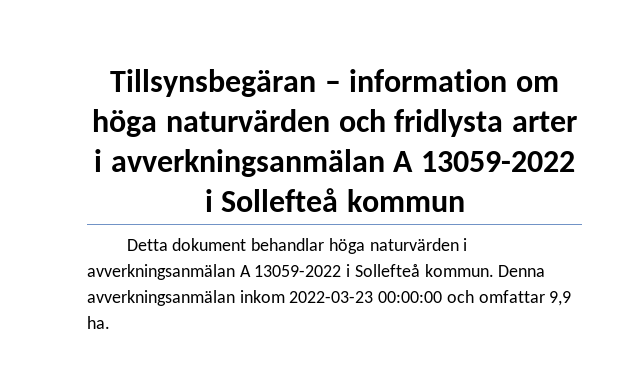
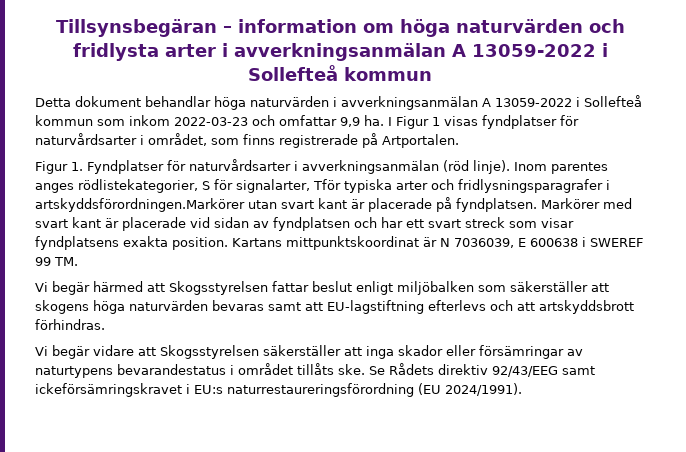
[424,264,546,277] [87,290,235,306] kommun. Denna avverkningsanmälan -> [35,115,125,126] kommun som
[378,291,443,303] 00:00:00 -> (248, 121) none
(110, 322) none -> [388,115,579,129] [35,133,459,148] [35,159,608,174] [35,179,610,193] [35,197,632,212] [35,217,574,231] [35,236,643,250] [35,257,78,266] [35,281,609,295] [35,300,634,314] [35,319,105,330] [35,345,583,359] [35,363,595,378] [35,383,522,397] I Figur 1 visas fyndplatser för naturvårdsarter i området, som finns registrerade på Artportalen. // Figur 1. Fyndplatser för naturvårdsarter i avverkningsanmälan (röd linje). Inom parentes anges rödlistekategorier, S för signalarter, Tför typiska arter och fridlysningsparagrafer i artskyddsförordningen.Markörer utan svart kant är placerade på fyndplatsen. Markörer med svart kant är placerade vid sidan av fyndplatsen och har ett svart streck som visar fyndplatsens exakta position. Kartans mittpunktskoordinat är N 7036039, E 600638 i SWEREF 99 TM. // Vi begär härmed att Skogsstyrelsen fattar beslut enligt miljöbalken som säkerställer att skogens höga naturvärden bevaras samt att EU-lagstiftning efterlevs och att artskyddsbrott förhindras. // Vi begär vidare att Skogsstyrelsen säkerställer att inga skador eller försämringar av naturtypens bevarandestatus i området tillåts ske. Se Rådets direktiv 92/43/EEG samt ickeförsämringskravet i EU:s naturrestaureringsförordning (EU 2024/1991).

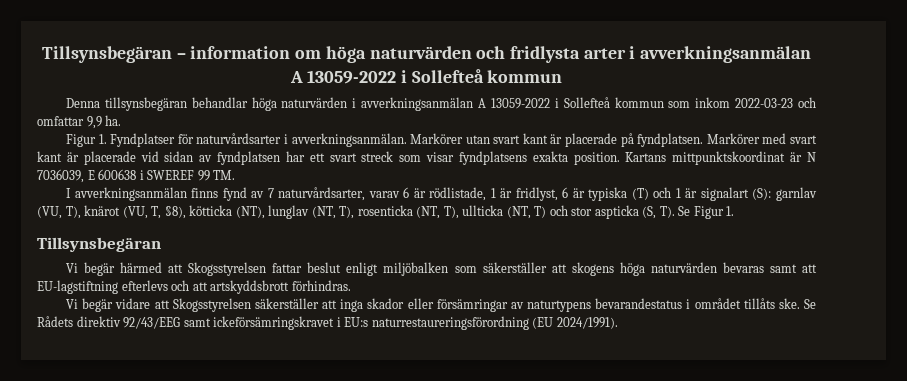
[35,96,141,107] Detta dokument -> [65,97,187,111] Denna tillsynsbegäran
[388,115,579,129] [35,133,459,148] I Figur 1 visas fyndplatser för naturvårdsarter i området, som finns registrerade på Artportalen. -> (122, 120) none
[301,160,608,174] [35,179,610,193] [35,198,245,212] avverkningsanmälan (röd linje). Inom parentes anges rödlistekategorier, S för signalarter, Tför typiska arter och fridlysningsparagrafer i artskyddsförordningen.Markörer -> [291,133,464,147] avverkningsanmälan. Markörer
[354,217,377,228] och -> (281, 158) none
(78, 261) none -> [65,187,817,201] [37,205,735,219] [37,237,161,252] // I avverkningsanmälan finns fynd av 7 naturvårdsarter, varav 6 är rödlistade, 1 är fridlyst, 6 är typiska (T) och 1 är signalart (S): garnlav (VU, T), knärot (VU, T, §8), kötticka (NT), lunglav (NT, T), rosenticka (NT, T), ullticka (NT, T) och stor aspticka (S, T). Se Figur 1. // Tillsynsbegäran

